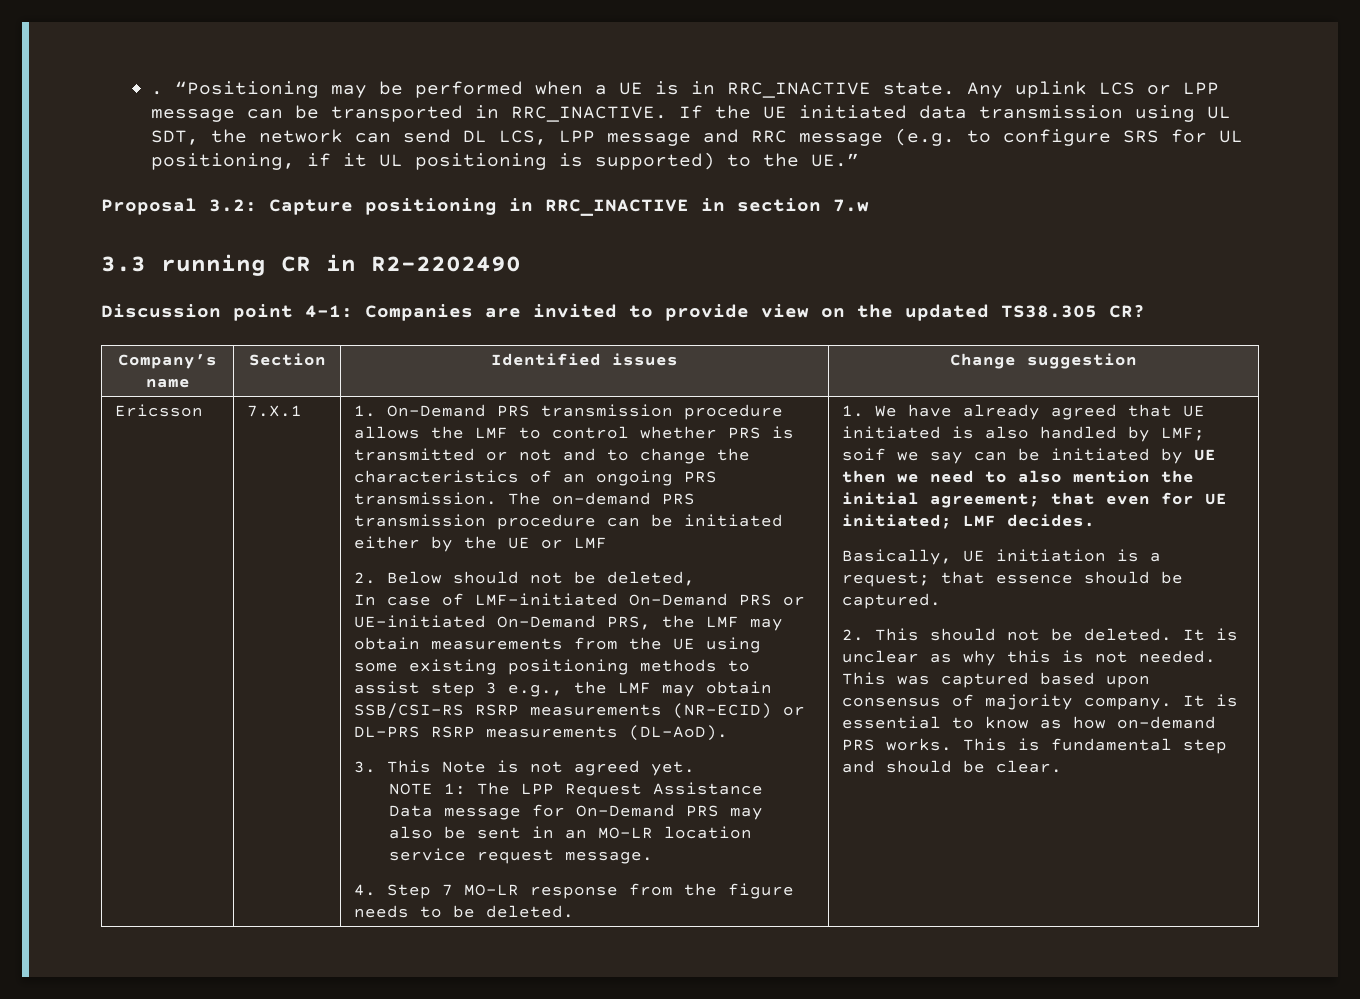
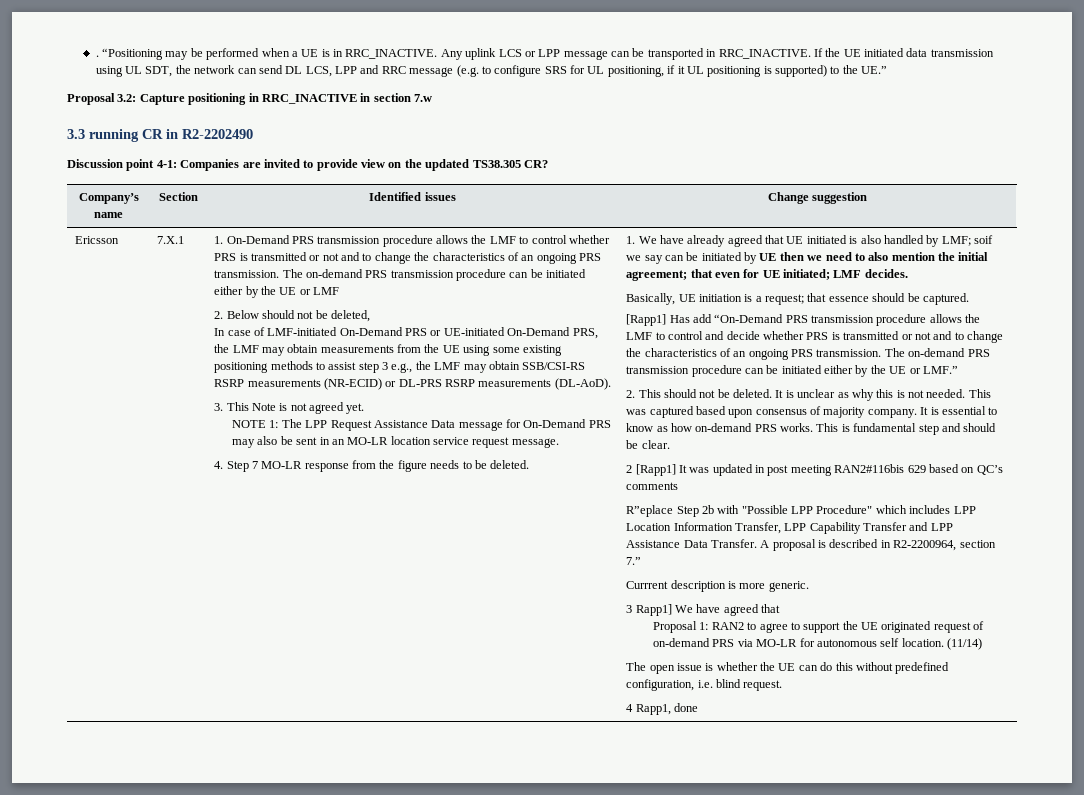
[726,82,955,98] RRC_INACTIVE state. -> [345,49,438,59] RRC_INACTIVE.
[606,133,691,146] message -> (358, 70) none
(942, 601) none -> [626,314,981,326] [626,331,1004,343] [626,348,990,360] [626,365,958,377] // [Rapp1] Has add “On-Demand PRS transmission procedure allows the LMF to control and decide whether PRS is transmitted or not and to change the characteristics of an ongoing PRS transmission. The on-demand PRS transmission procedure can be initiated either by the UE or LMF.”
(1063, 766) none -> [626,464,1003,476] [626,482,679,490] [626,505,976,517] [626,522,953,534] [626,539,996,551] [626,557,642,565] [626,580,809,592] [626,604,781,616] [653,621,985,633] [653,638,983,650] [626,662,950,674] [626,679,783,691] [626,703,698,715] // 2 [Rapp1] It was updated in post meeting RAN2#116bis 629 based on QC’s comments // R”eplace Step 2b with "Possible LPP Procedure" which includes LPP Location Information Transfer, LPP Capability Transfer and LPP Assistance Data Transfer. A proposal is described in R2-2200964, section 7.” // Currrent description is more generic. // 3 Rapp1] We have agreed that // Proposal 1: RAN2 to agree to support the UE originated request of on-demand PRS via MO-LR for autonomous self location. (11/14) // The open issue is whether the UE can do this without predefined configuration, i.e. blind request. // 4 Rapp1, done

